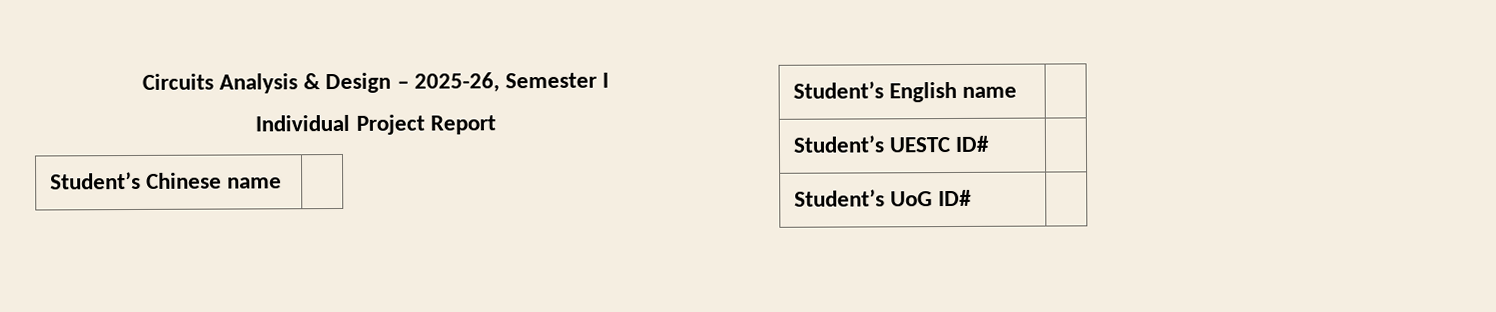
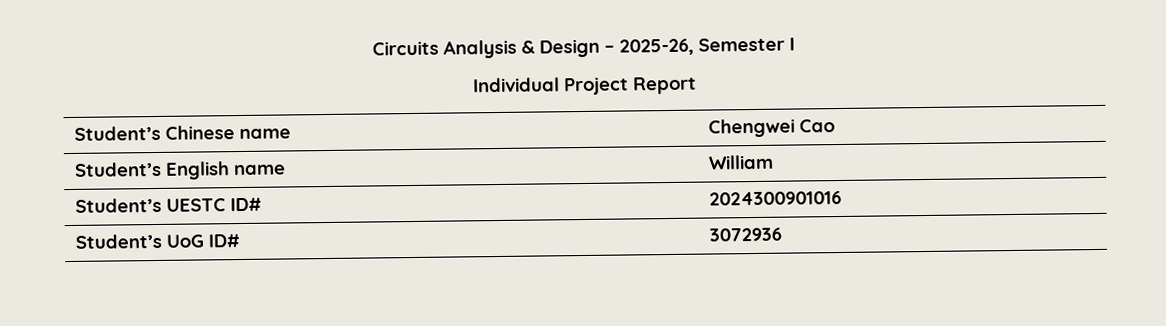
(283, 183) none -> [708,118,836,138] Chengwei Cao
(1018, 92) none -> [708,154,775,170] William
(990, 143) none -> [709,190,843,206] 2024300901016
(973, 198) none -> [709,227,783,242] 3072936

